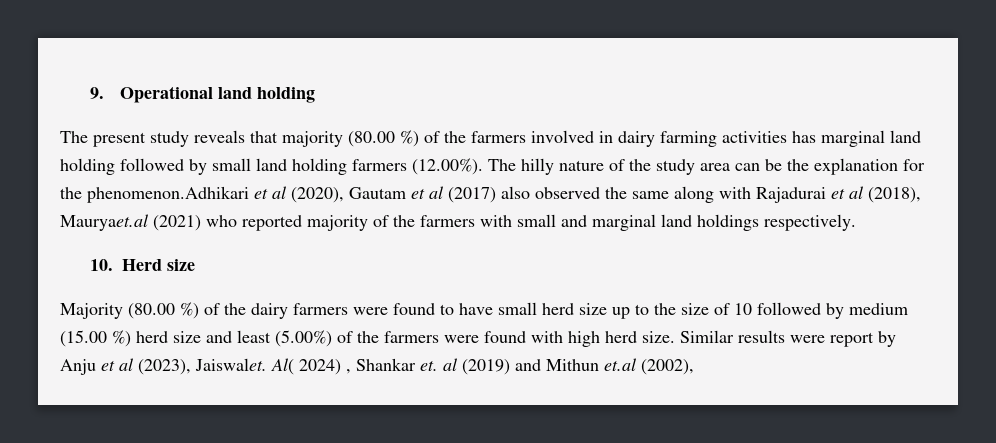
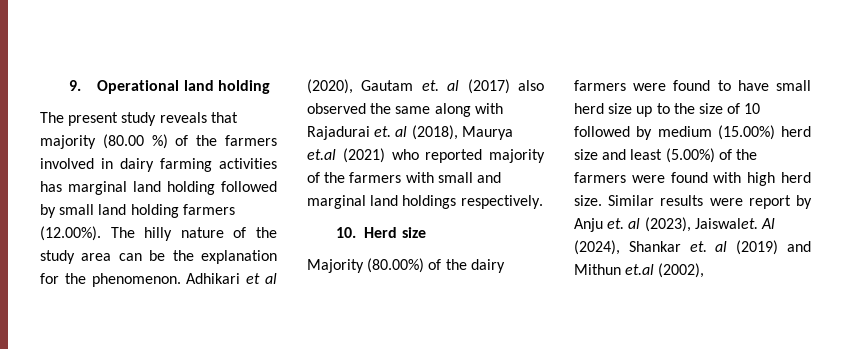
[87,186,249,203] phenomenon.Adhikari -> [91,273,241,287] phenomenon. Adhikari
[411,188,425,199] et -> [421,80,439,91] et.
[831,188,845,199] et -> [374,126,392,137] et.
[60,214,149,231] Mauryaet.al -> [461,126,513,140] [307,149,336,160] Maurya et.al
[128,302,199,319] (80.00 %) -> [367,258,425,273] (80.00%)
[60,330,131,347] (15.00 %) -> [717,125,775,140] (15.00%)
[101,360,115,371] et -> [607,218,625,229] et.
[271,358,351,375] Al( 2024) , -> [760,218,775,229] [574,240,620,255] Al (2024),

